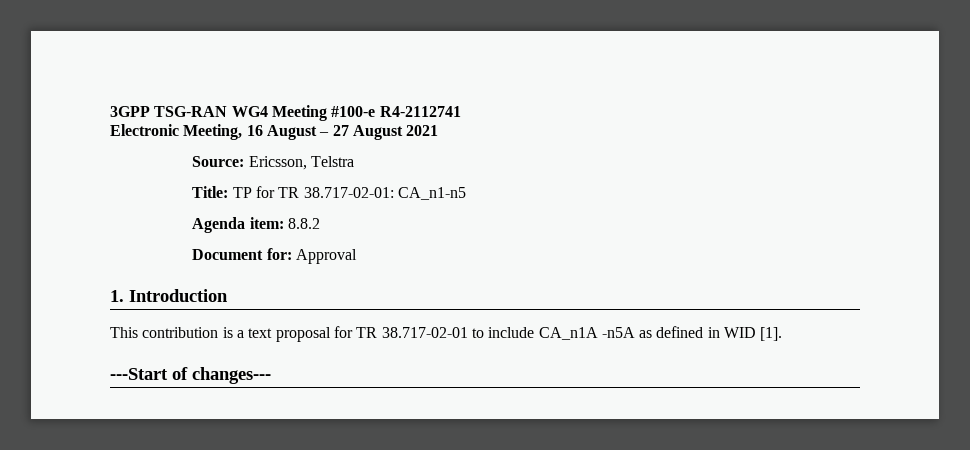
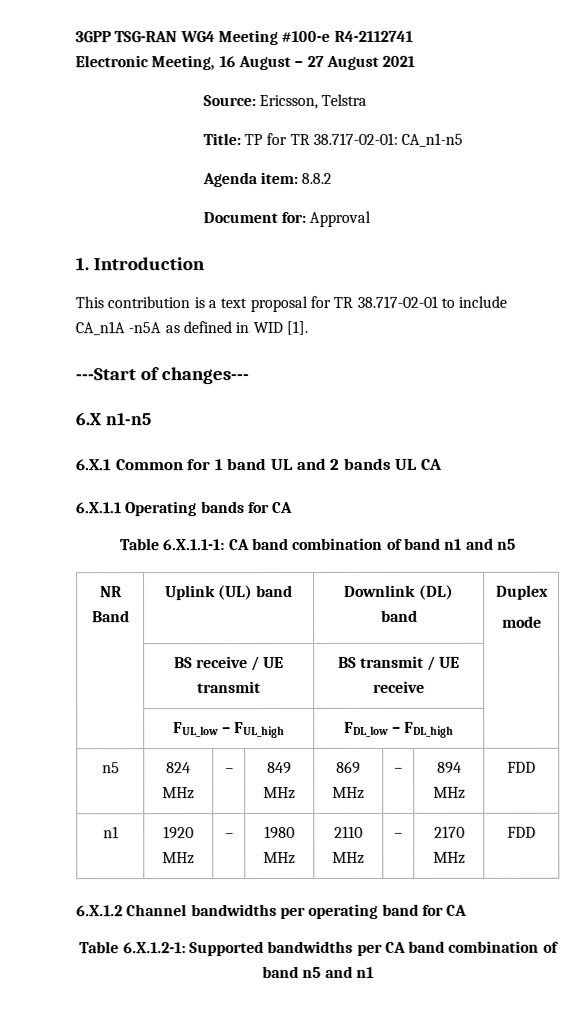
(271, 375) none -> [75,412,151,426] [75,457,442,471] [75,501,294,517] [120,537,516,551] [99,586,123,598] [91,610,130,623] [164,584,294,601] [344,584,454,600] [380,609,418,622] [495,584,549,600] [501,615,542,628] [173,656,285,672] [197,681,261,694] [337,655,461,671] [373,680,425,693] [172,722,286,739] [343,721,455,738] [101,762,120,774] [166,762,191,774] [162,787,195,800] [224,768,234,774] [267,762,292,775] [263,786,296,800] [336,760,361,774] [332,786,365,799] [394,767,403,773] [436,761,462,774] [432,786,466,799] [507,761,536,773] [102,826,119,839] [163,826,194,840] [162,852,195,865] [224,833,234,839] [264,825,295,840] [263,851,296,865] [334,825,363,838] [332,851,365,864] [394,832,403,838] [433,825,465,838] [432,851,466,864] [507,826,536,838] [76,903,468,920] [79,940,559,957] [262,965,374,979] // 6.X n1-n5 // 6.X.1 Common for 1 band UL and 2 bands UL CA // 6.X.1.1 Operating bands for CA // Table 6.X.1.1-1: CA band combination of band n1 and n5 // NR Band | Uplink (UL) band | Downlink (DL) band | Duplex // mode // | BS receive / UE transmit | BS transmit / UE receive | // | FUL_low – FUL_high | FDL_low – FDL_high | // n5 | 824 MHz | – | 849 MHz | 869 MHz | – | 894 MHz | FDD // n1 | 1920 MHz | – | 1980 MHz | 2110 MHz | – | 2170 MHz | FDD // 6.X.1.2 Channel bandwidths per operating band for CA // Table 6.X.1.2-1: Supported bandwidths per CA band combination of band n5 and n1

